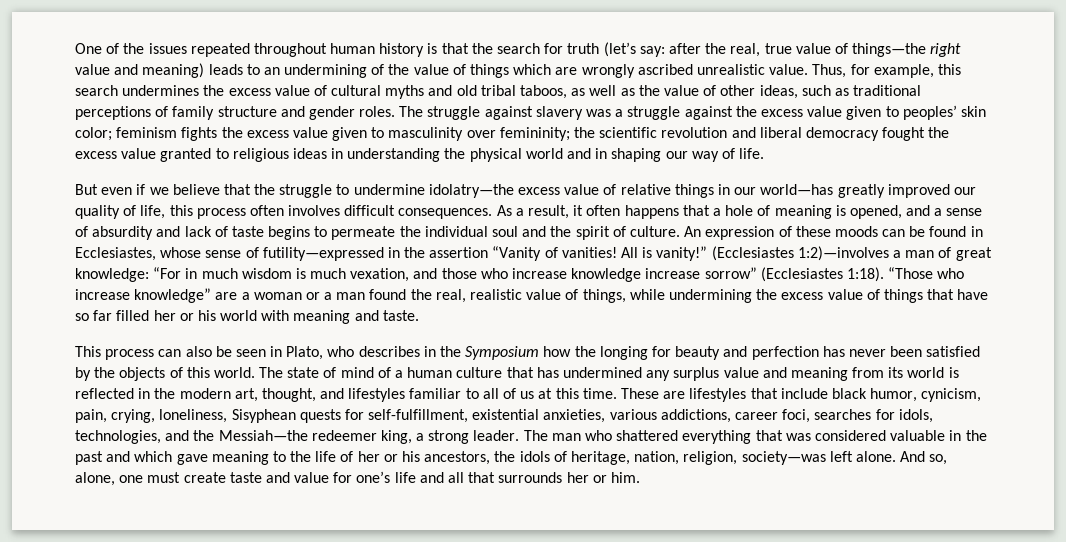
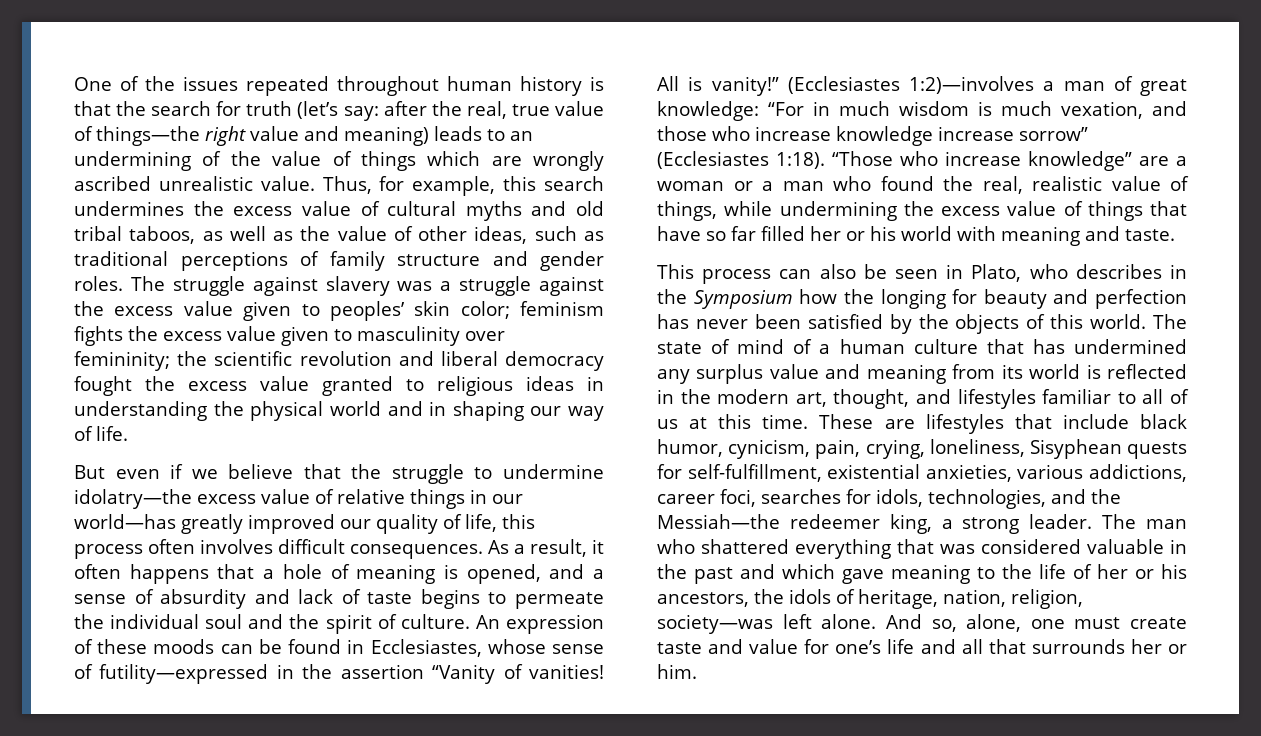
(366, 296) none -> [833,176,871,191] who

